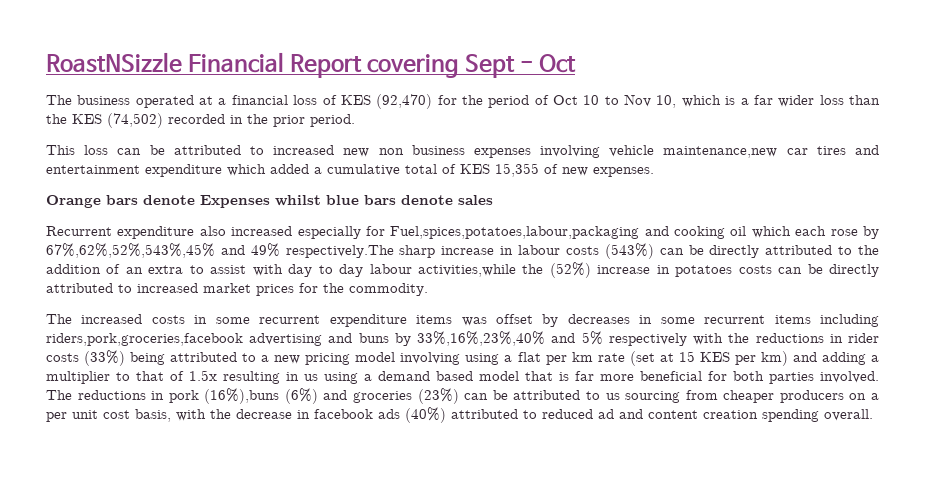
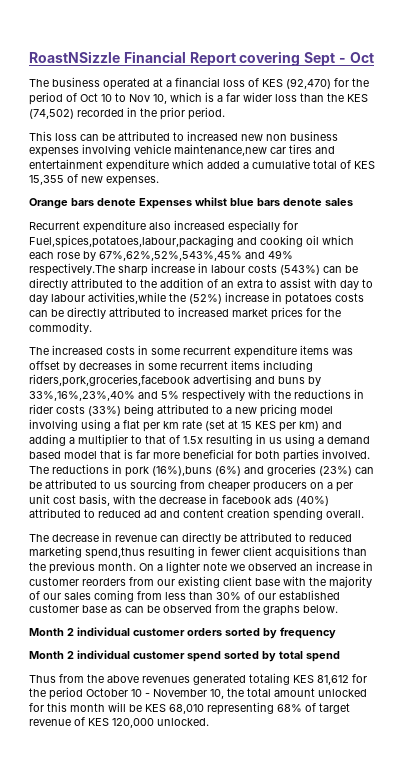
(873, 415) none -> [29,532,352,544] [29,546,367,559] [29,561,373,574] [29,576,372,588] [29,590,340,602] [29,604,338,616] [29,627,336,639] [29,650,340,662] [29,673,367,685] [29,687,367,700] [29,702,350,715] [29,717,209,728] // The decrease in revenue can directly be attributed to reduced marketing spend,thus resulting in fewer client acquisitions than the previous month. On a lighter note we observed an increase in customer reorders from our existing client base with the majority of our sales coming from less than 30% of our established customer base as can be observed from the graphs below. // Month 2 individual customer orders sorted by frequency // Month 2 individual customer spend sorted by total spend // Thus from the above revenues generated totaling KES 81,612 for the period October 10 - November 10, the total amount unlocked for this month will be KES 68,010 representing 68% of target revenue of KES 120,000 unlocked.

